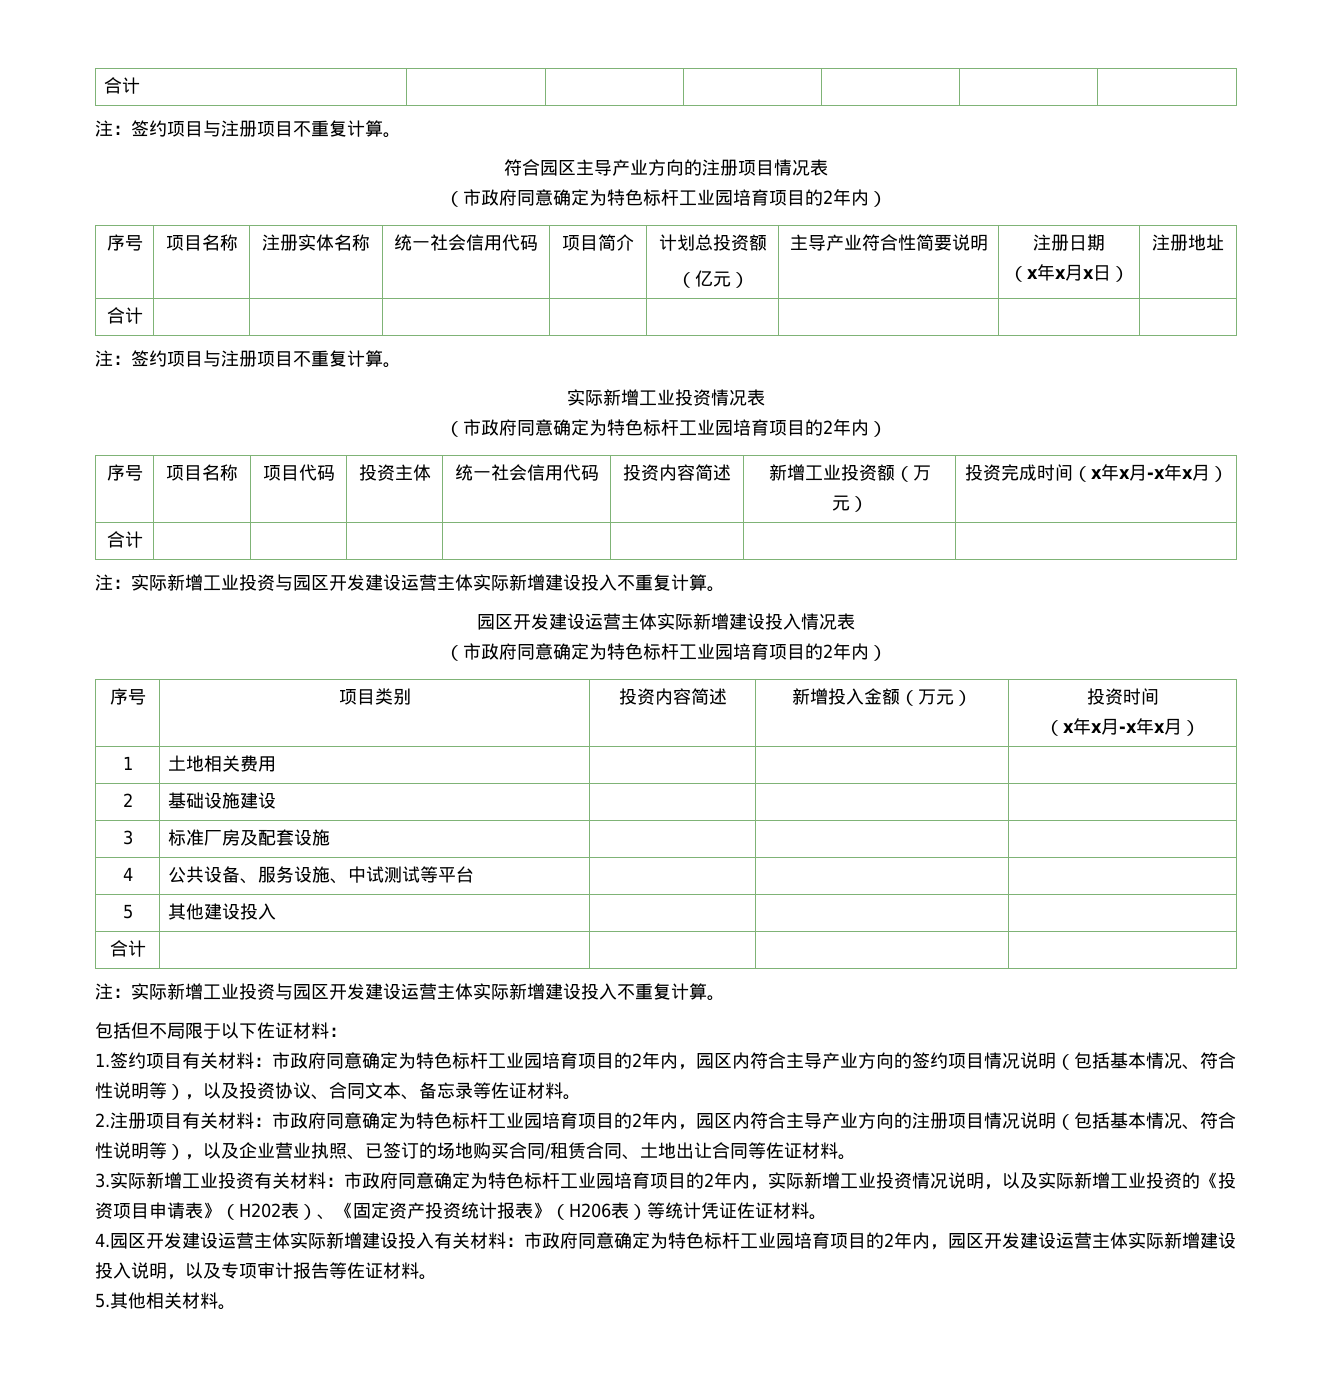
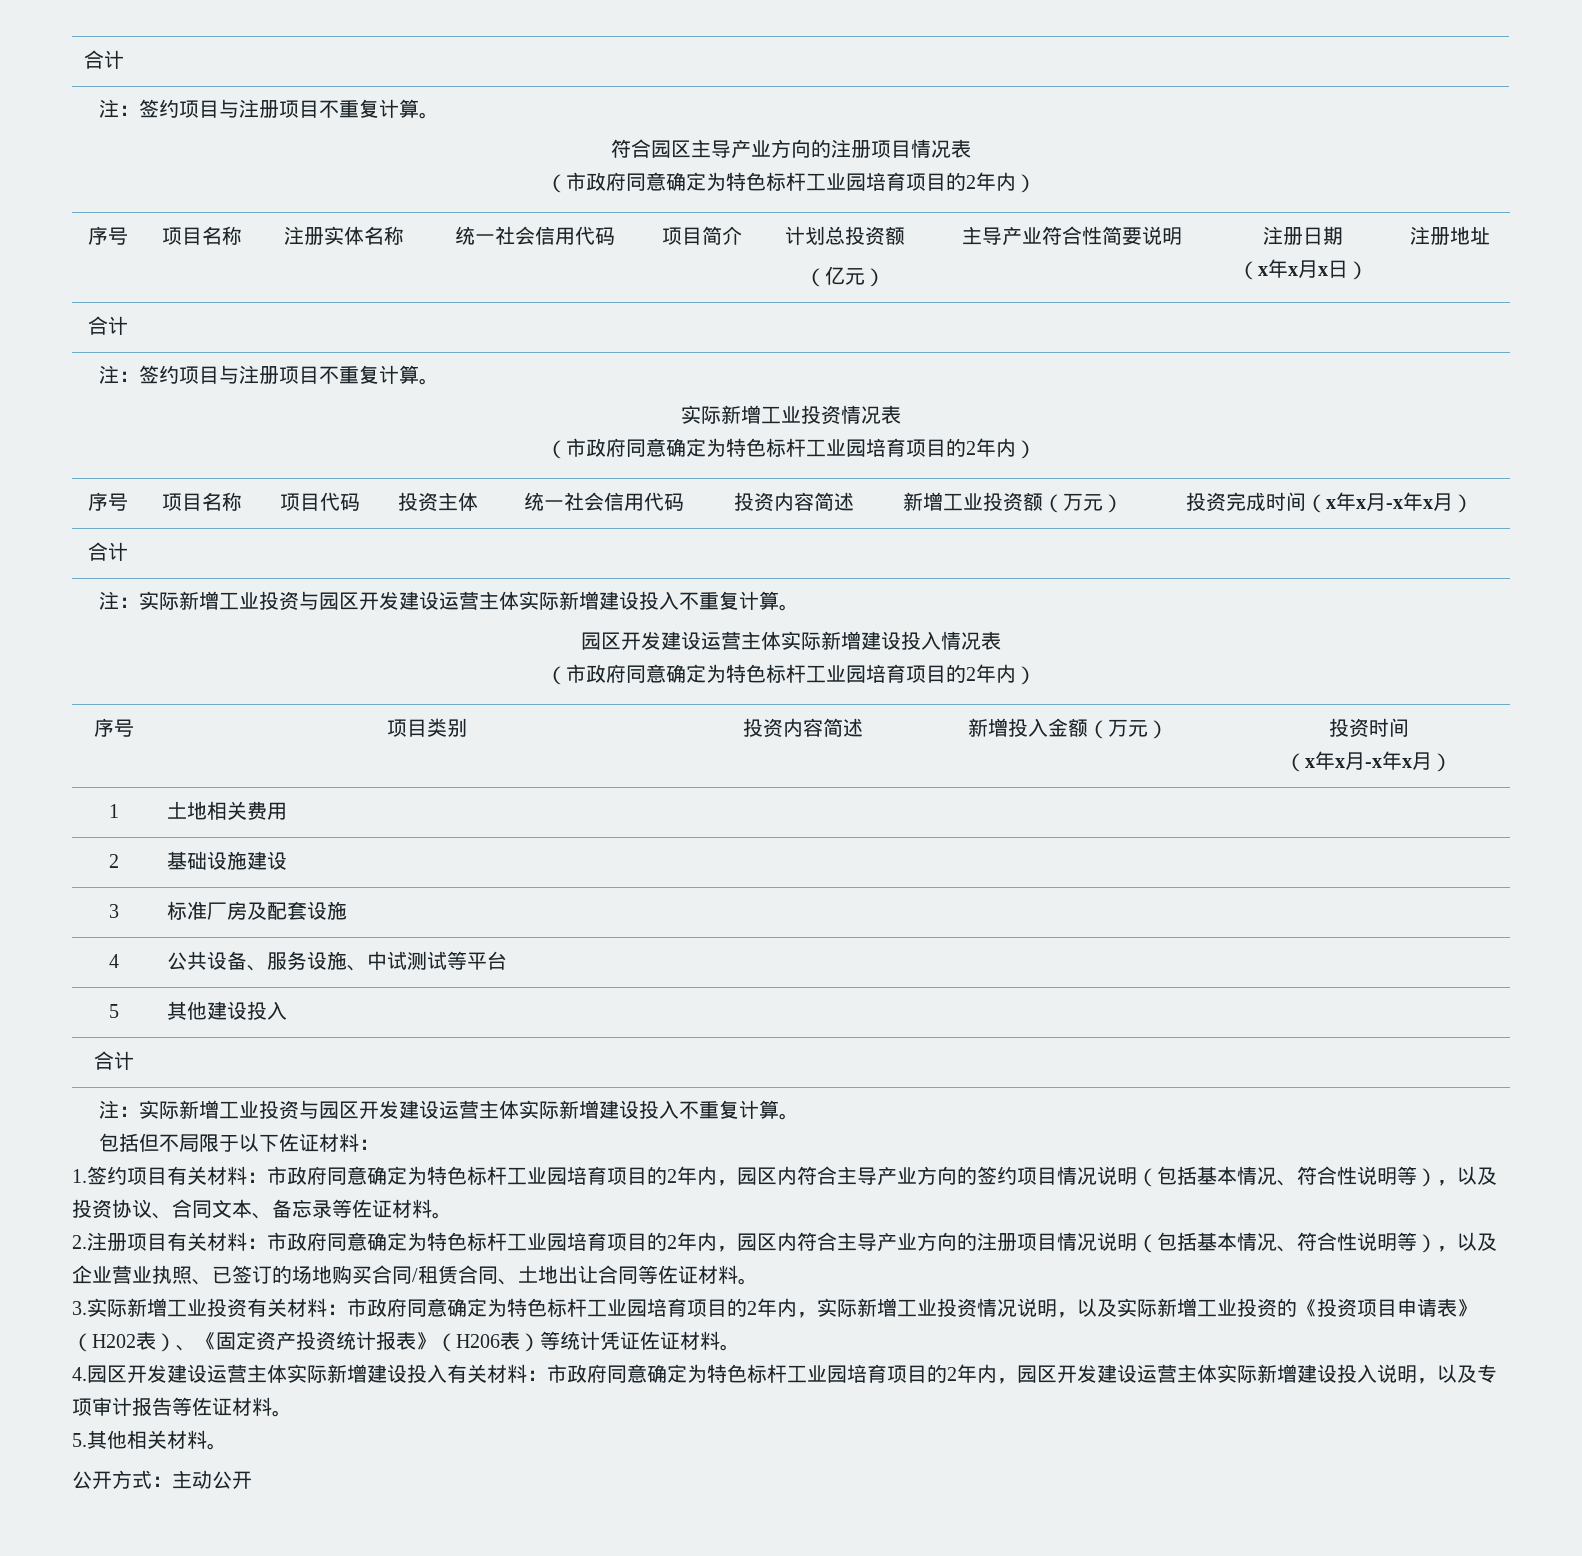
(236, 1307) none -> [72,1470,252,1489] // 公开方式：主动公开

